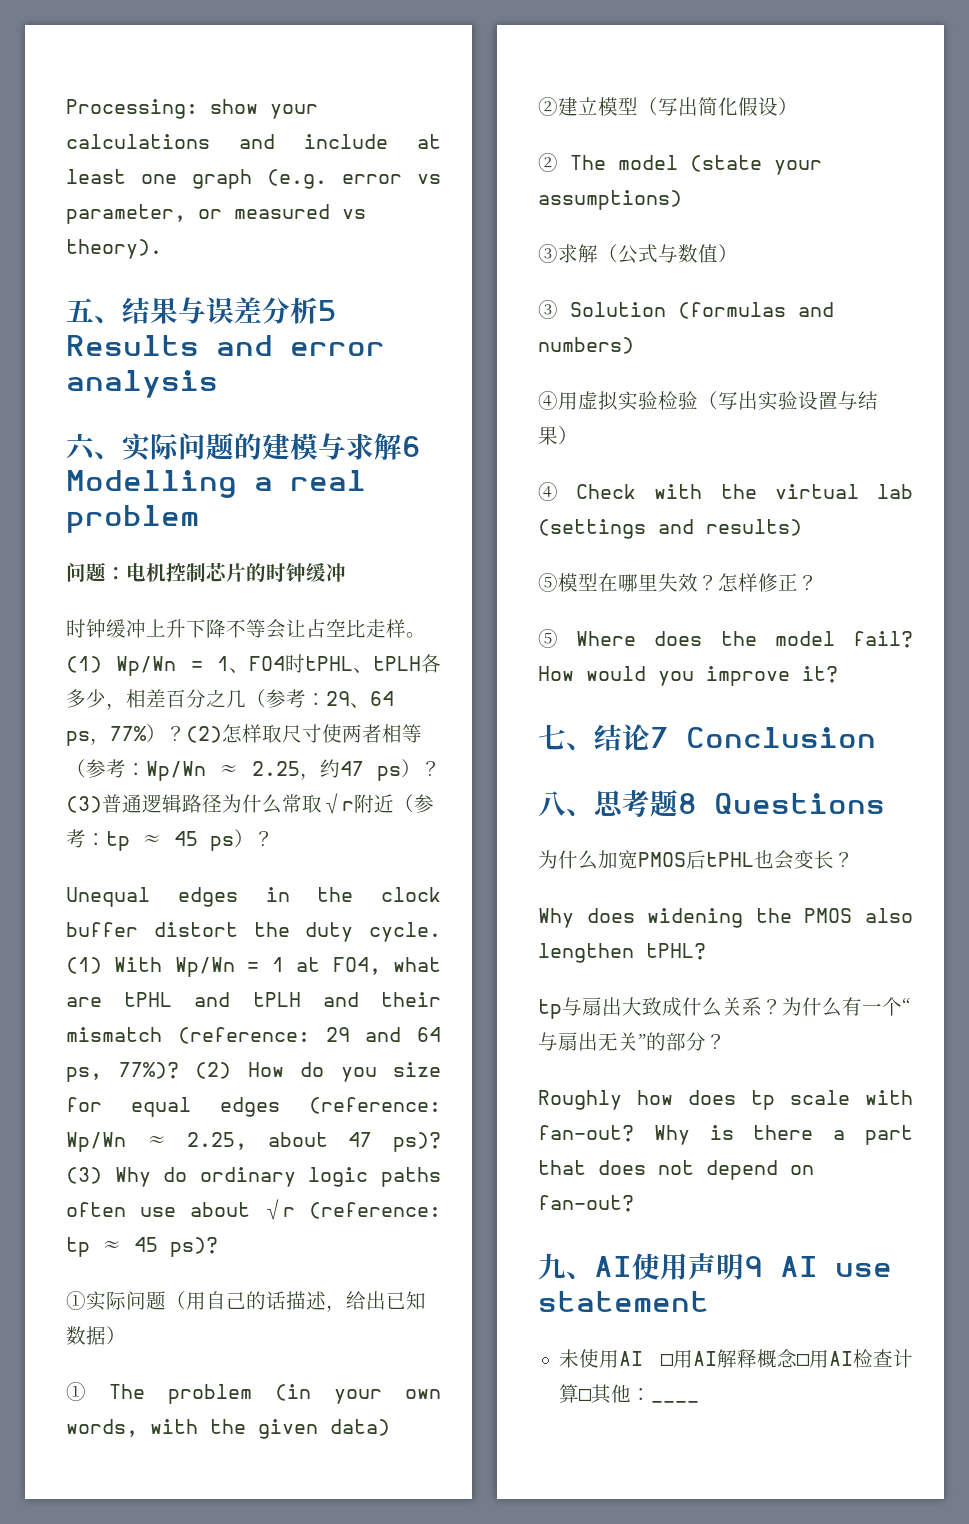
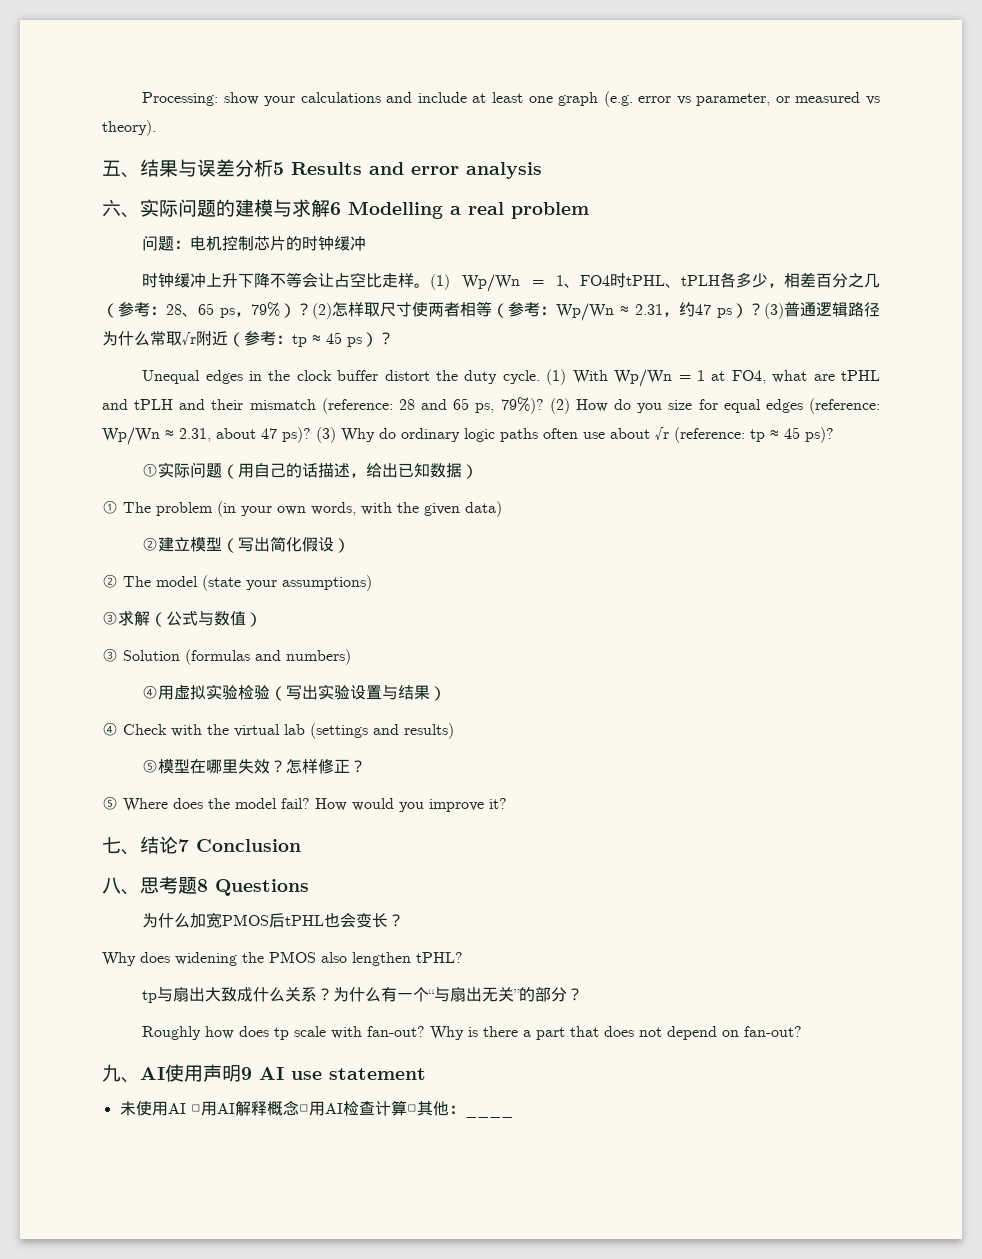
[326,691,394,708] [66,726,147,746] 29、64 ps，77% -> [166,302,280,318] 28、65 ps，79%
[252,761,300,776] 2.25 -> [635,304,663,315] 2.31
[325,1027,441,1042] [66,1062,179,1082] 29 and 64 ps, 77%)? -> [398,397,544,414] 28 and 65 ps, 79%)?
[187,1132,248,1150] 2.25, -> [179,428,211,442] 2.31,

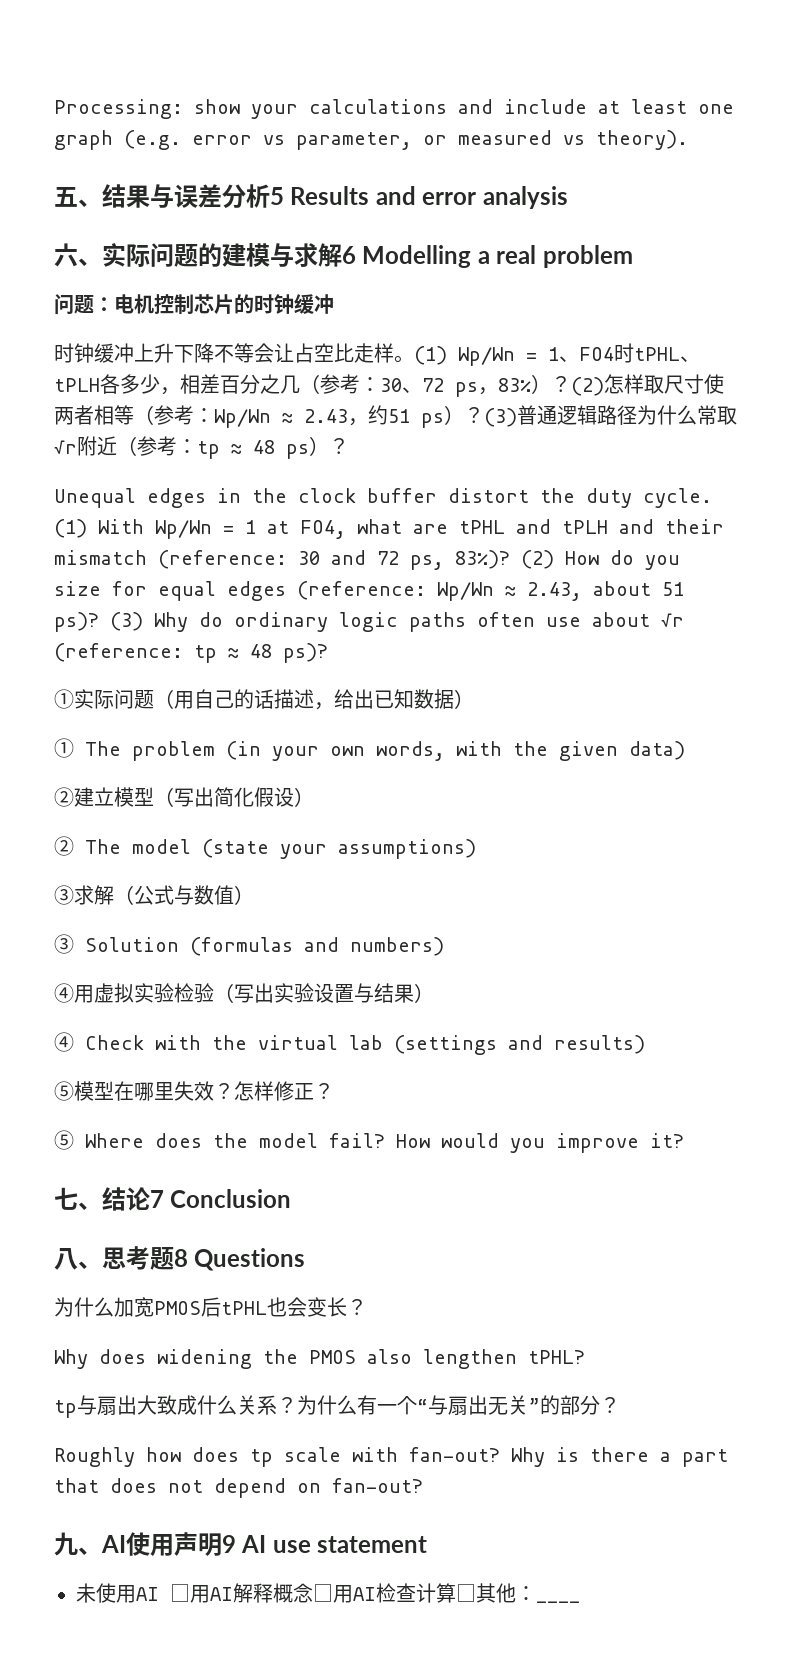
[166,302,280,318] 28、65 ps，79% -> [380,378,531,397] 30、72 ps，83%
[635,302,711,317] 2.31，约47 -> [304,405,410,426] 2.43，约51
[326,332,342,344] 45 -> [253,440,275,454] 48
[398,397,544,414] 28 and 65 ps, 79%)? -> [298,550,510,570] 30 and 72 ps, 83%)?
[179,428,277,442] 2.31, about 47 -> [527,581,684,601] 2.43, about 51
[784,427,800,439] 45 -> [250,644,272,658] 48

